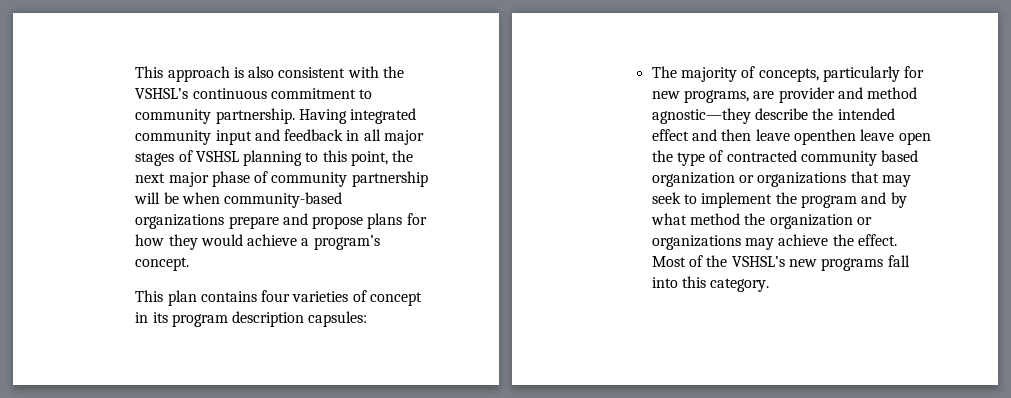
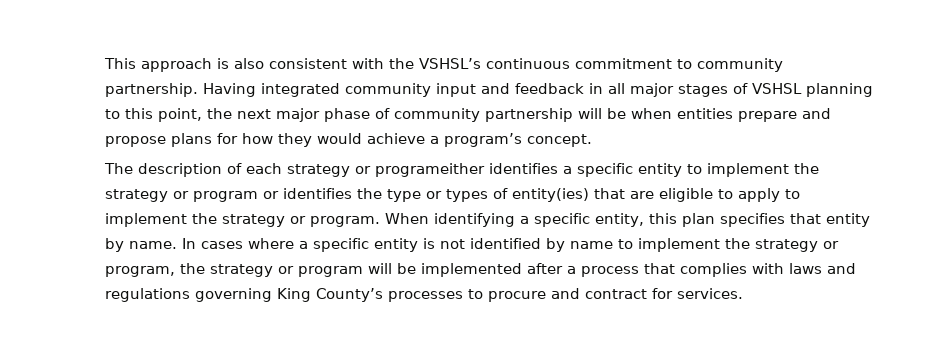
[224,192,343,208] [135,214,225,229] community-based organizations -> [676,108,733,119] entities
[135,290,423,306] [135,311,368,327] [651,66,925,82] [651,87,918,103] [651,108,895,124] [651,129,931,145] [651,150,919,166] [651,171,912,187] [651,192,907,208] [650,213,873,229] [651,234,898,250] [651,255,910,271] [651,276,770,292] This plan contains four varieties of concept in its program description capsules: // The majority of concepts, particularly for new programs, are provider and method agnostic—they describe the intended effect and then leave openthen leave open the type of contracted community based organization or organizations that may seek to implement the program and by what method the organization or organizations may achieve the effect. Most of the VSHSL’s new programs fall into this category. -> [103,163,819,177] [104,188,800,202] [104,213,870,227] [104,238,839,252] [104,263,856,277] [104,288,743,302] The description of each strategy or programeither identifies a specific entity to implement the strategy or program or identifies the type or types of entity(ies) that are eligible to apply to implement the strategy or program. When identifying a specific entity, this plan specifies that entity by name. In cases where a specific entity is not identified by name to implement the strategy or program, the strategy or program will be implemented after a process that complies with laws and regulations governing King County’s processes to procure and contract for services.

